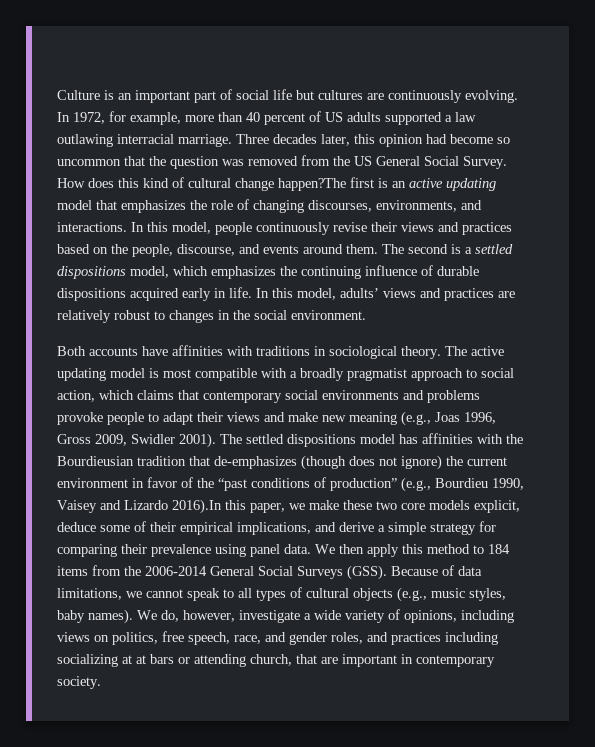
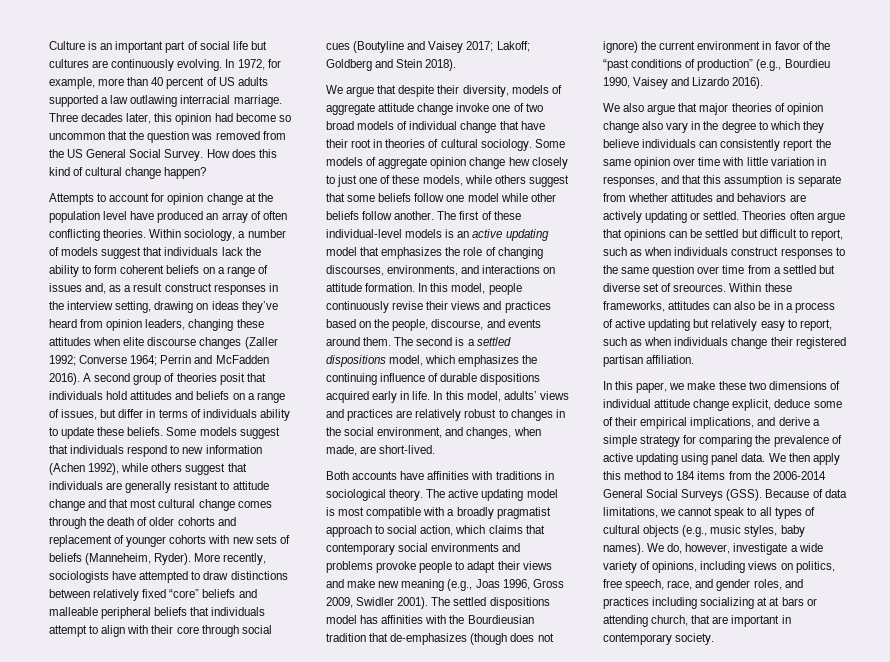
[278,177,374,191] happen?The first -> [164,167,207,179] [49,193,273,205] [49,211,287,223] [49,229,286,241] [49,247,261,259] [49,265,268,277] [49,283,278,295] [49,301,278,313] [49,319,264,331] [49,337,278,349] [49,355,269,366] [49,373,266,385] [49,391,285,403] [49,409,290,421] [49,427,280,439] [49,445,262,457] [49,463,247,475] [49,481,269,493] [49,499,272,511] [49,517,236,529] [49,535,290,547] [49,553,267,565] [49,571,288,583] [49,589,257,601] [49,607,266,619] [49,625,272,637] [326,41,530,53] [326,59,457,71] [326,85,562,97] [326,103,543,115] [326,121,545,133] [326,139,565,151] [326,157,568,169] [326,175,569,187] [326,193,556,202] [326,211,521,220] [326,229,443,238] happen? // Attempts to account for opinion change at the population level have produced an array of often conflicting theories. Within sociology, a number of models suggest that individuals lack the ability to form coherent beliefs on a range of issues and, as a result construct responses in the interview setting, drawing on ideas they’ve heard from opinion leaders, changing these attitudes when elite discourse changes (Zaller 1992; Converse 1964; Perrin and McFadden 2016). A second group of theories posit that individuals hold attitudes and beliefs on a range of issues, but differ in terms of individuals ability to update these beliefs. Some models suggest that individuals respond to new information (Achen 1992), while others suggest that individuals are generally resistant to attitude change and that most cultural change comes through the death of older cohorts and replacement of younger cohorts with new sets of beliefs (Manneheim, Ryder). More recently, sociologists have attempted to draw distinctions between relatively fixed “core” beliefs and malleable peripheral beliefs that individuals attempt to align with their core through social cues (Boutyline and Vaisey 2017; Lakoff; Goldberg and Stein 2018). // We argue that despite their diversity, models of aggregate attitude change invoke one of two broad models of individual change that have their root in theories of cultural sociology. Some models of aggregate opinion change hew closely to just one of these models, while others suggest that some beliefs follow one model while other beliefs follow another. The first of these individual-level models
[57,222,127,232] interactions. -> [482,265,556,274] [326,283,416,292] interactions on attitude formation.
[291,310,366,320] environment. -> [377,427,541,439] [326,445,436,456] environment, and changes, when made, are short-lived.
[172,499,222,514] 2016).In -> [732,77,764,89] [603,103,823,115] [603,121,824,133] [603,139,831,151] [603,157,826,169] [603,175,841,187] [603,193,806,202] [603,211,845,223] [603,229,843,241] [603,247,845,259] [603,265,835,277] [603,283,792,292] [603,301,835,313] [603,319,832,331] [603,337,846,349] [603,355,695,367] [603,381,612,390] 2016). // We also argue that major theories of opinion change also vary in the degree to which they believe individuals can consistently report the same opinion over time with little variation in responses, and that this assumption is separate from whether attitudes and behaviors are actively updating or settled. Theories often argue that opinions can be settled but difficult to report, such as when individuals construct responses to the same question over time from a settled but diverse set of sreources. Within these frameworks, attitudes can also be in a process of active updating but relatively easy to report, such as when individuals change their registered partisan affiliation. // In
[401,500,470,510] core models -> [768,381,840,390] [603,399,730,411] dimensions of individual attitude change
[121,544,211,557] their prevalence -> [755,435,842,447] [603,453,679,465] the prevalence of active updating

